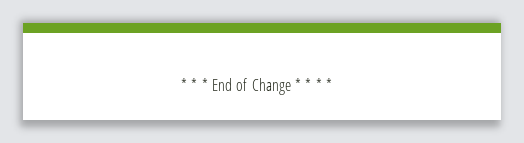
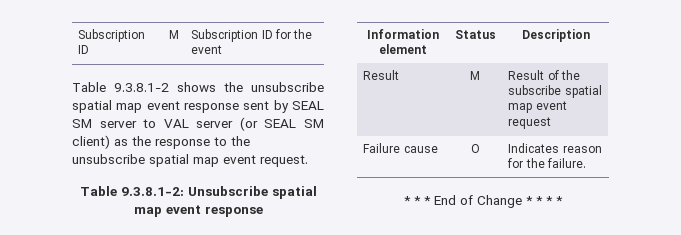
(181, 84) none -> [78,29,146,42] [78,45,90,54] [169,30,179,39] [191,29,313,42] [191,45,223,54] [72,82,324,92] [72,100,324,113] [72,117,324,131] [72,135,250,149] [72,154,308,167] [79,186,317,199] [133,205,263,217] [366,29,439,39] [378,44,427,54] [454,30,496,39] [521,29,590,42] [363,70,400,80] [470,71,480,80] [508,70,580,80] [508,85,602,98] [508,101,567,113] [508,117,552,129] [363,143,438,153] [470,144,480,153] [508,143,602,153] [507,158,586,168] Subscription ID | M | Subscription ID for the event // Table 9.3.8.1-2 shows the unsubscribe spatial map event response sent by SEAL SM server to VAL server (or SEAL SM client) as the response to the unsubscribe spatial map event request. // Table 9.3.8.1-2: Unsubscribe spatial map event response // Information element | Status | Description // Result | M | Result of the subscribe spatial map event request // Failure cause | O | Indicates reason for the failure. //

